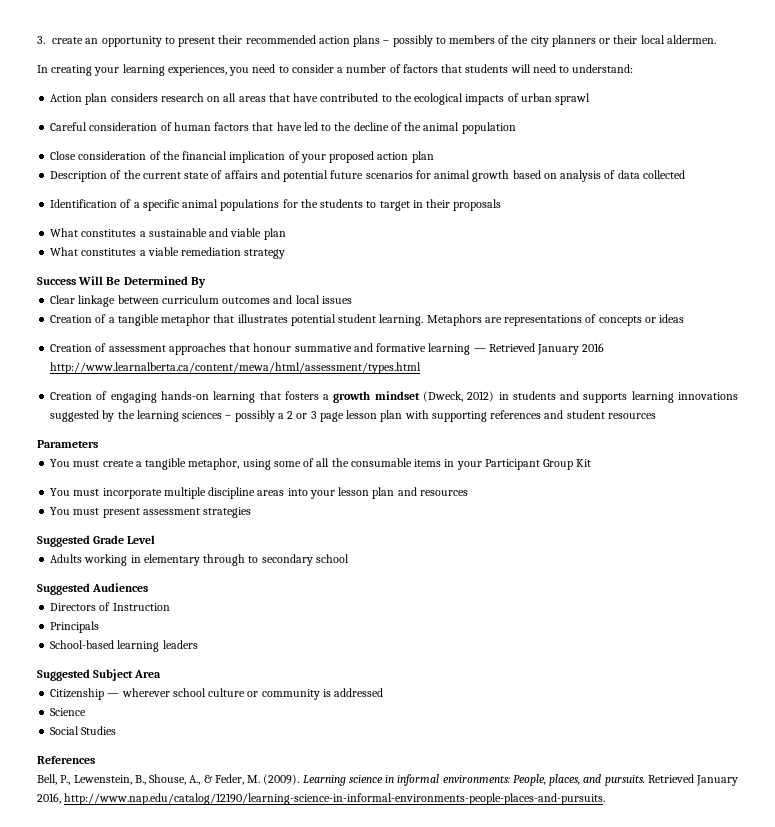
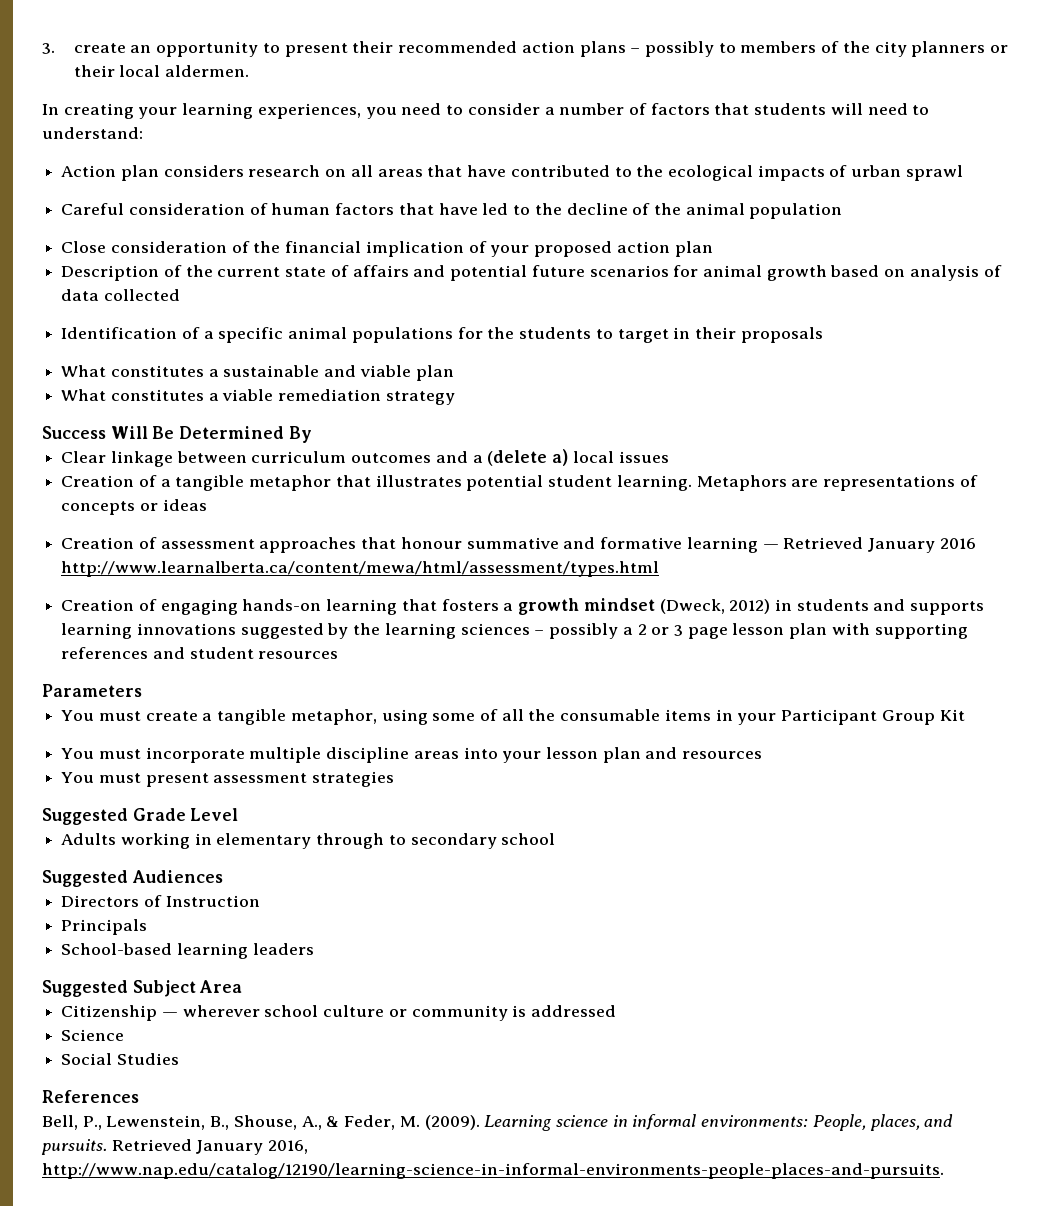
(293, 299) none -> [472,449,569,466] a (delete a)

